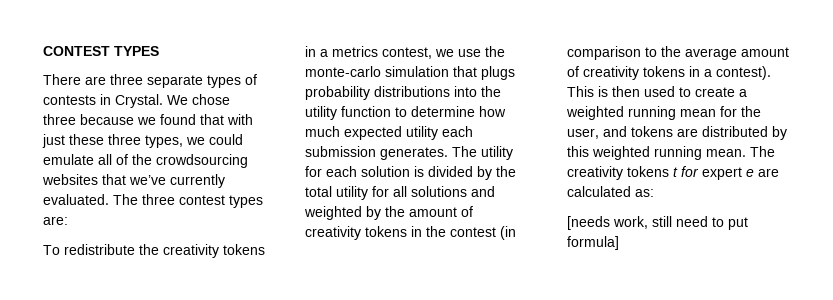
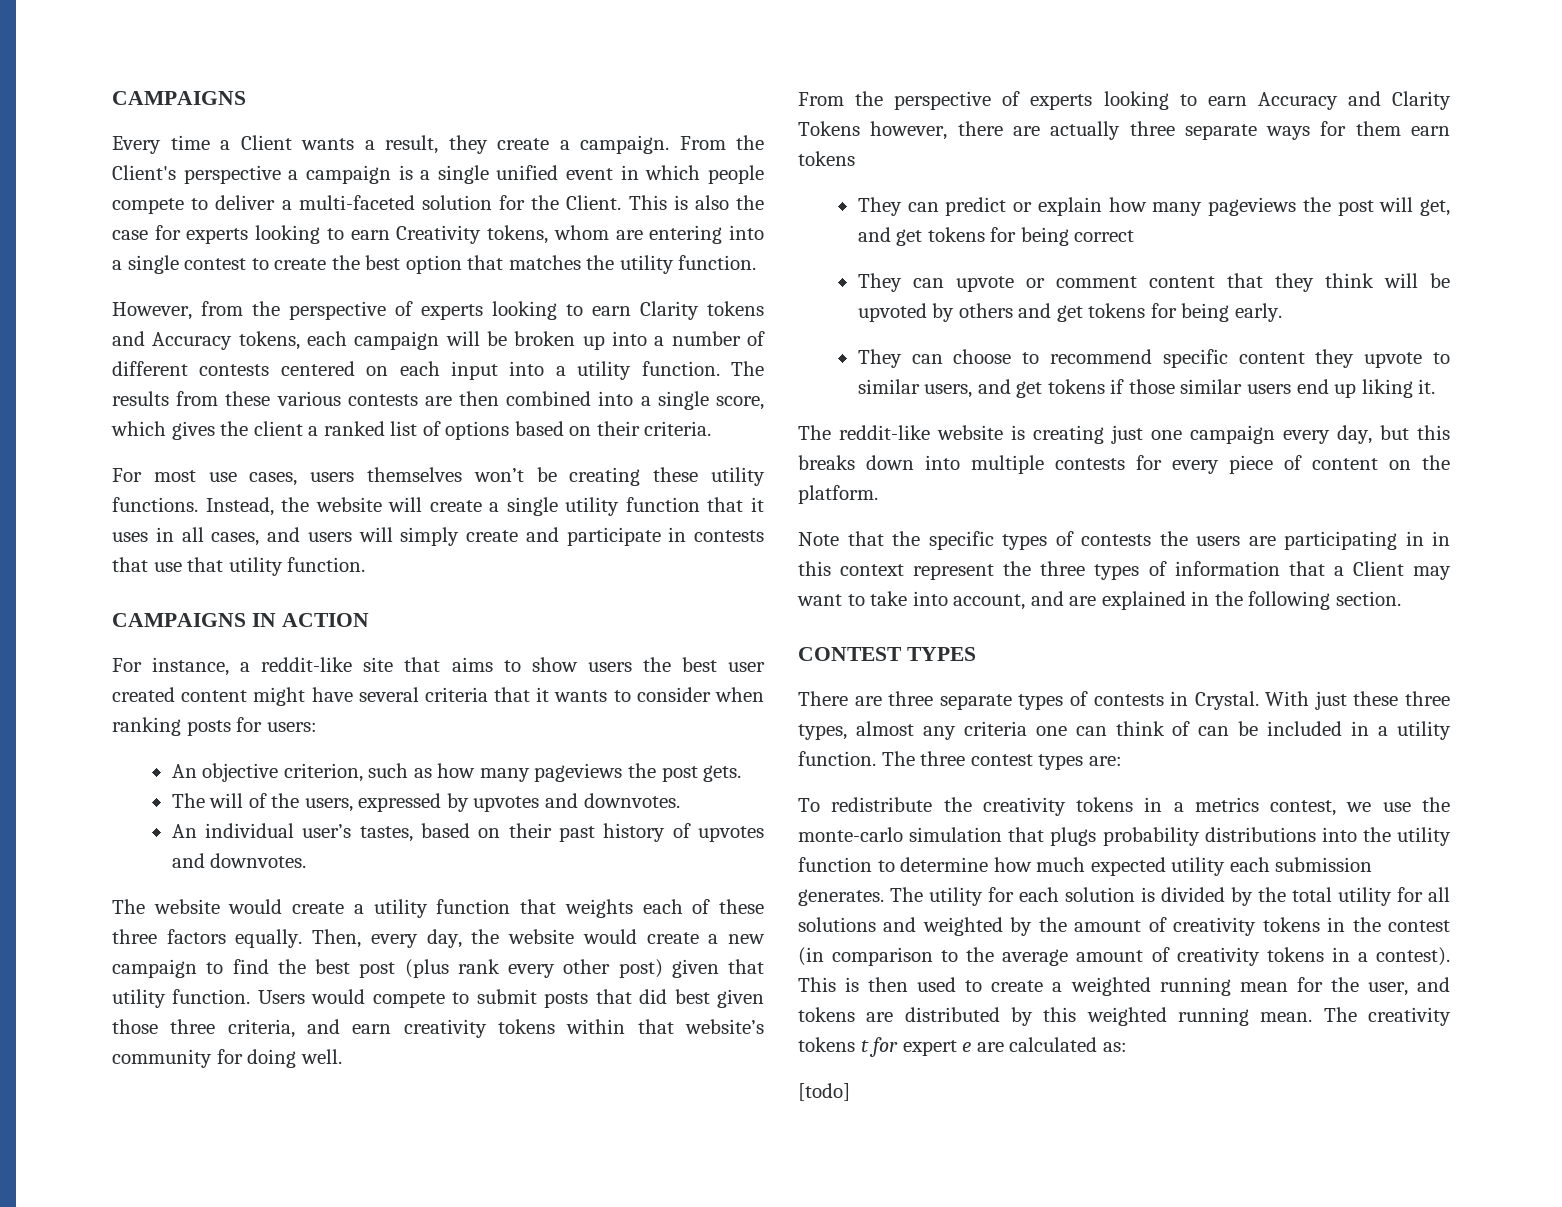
(43, 51) none -> [112,91,246,105] [112,135,764,154] [112,165,764,184] [112,195,764,214] [112,225,765,244] [112,255,757,274] [112,301,764,320] [112,331,766,350] [112,361,764,380] [112,391,764,410] [111,421,712,440] [112,467,765,486] [112,497,764,516] [112,527,764,546] [112,557,366,576] [112,613,369,627] [112,657,766,676] [112,687,764,706] [112,717,317,736] [171,763,742,782] [171,793,680,812] [171,823,764,842] [171,853,307,868] [112,899,765,918] [112,929,766,948] [112,959,764,978] [112,989,764,1008] [112,1019,764,1038] [112,1049,342,1068] [798,91,1451,110] [798,121,1450,140] [798,151,855,166] [857,197,1450,216] [857,227,1135,246] [857,273,1450,292] [857,303,1283,322] [857,349,1450,368] [857,379,1436,398] [798,425,1450,444] [798,455,1450,474] [798,485,878,504] [798,531,1450,550] [798,561,1451,580] [797,591,1401,610] CAMPAIGNS // Every time a Client wants a result, they create a campaign. From the Client's perspective a campaign is a single unified event in which people compete to deliver a multi-faceted solution for the Client. This is also the case for experts looking to earn Creativity tokens, whom are entering into a single contest to create the best option that matches the utility function. // However, from the perspective of experts looking to earn Clarity tokens and Accuracy tokens, each campaign will be broken up into a number of different contests centered on each input into a utility function. The results from these various contests are then combined into a single score, which gives the client a ranked list of options based on their criteria. // For most use cases, users themselves won’t be creating these utility functions. Instead, the website will create a single utility function that it uses in all cases, and users will simply create and participate in contests that use that utility function. // CAMPAIGNS IN ACTION // For instance, a reddit-like site that aims to show users the best user created content might have several criteria that it wants to consider when ranking posts for users: // An objective criterion, such as how many pageviews the post gets. // The will of the users, expressed by upvotes and downvotes. // An individual user’s tastes, based on their past history of upvotes and downvotes. // The website would create a utility function that weights each of these three factors equally. Then, every day, the website would create a new campaign to find the best post (plus rank every other post) given that utility function. Users would compete to submit posts that did best given those three criteria, and earn creativity tokens within that website’s community for doing well. // From the perspective of experts looking to earn Accuracy and Clarity Tokens however, there are actually three separate ways for them earn tokens // They can predict or explain how many pageviews the post will get, and get tokens for being correct // They can upvote or comment content that they think will be upvoted by others and get tokens for being early. // They can choose to recommend specific content they upvote to similar users, and get tokens if those similar users end up liking it. // The reddit-like website is creating just one campaign every day, but this breaks down into multiple contests for every piece of content on the platform. // Note that the specific types of contests the users are participating in in this context represent the three types of information that a Client may want to take into account, and are explained in the following section. //
[167,94,230,105] [43,114,253,125] [42,134,243,148] [43,154,248,168] [42,174,225,188] [43,194,109,205] We chose three because we found that with just these three types, we could emulate all of the crowdsourcing websites that we’ve currently evaluated. -> [1265,691,1450,710] [798,721,1451,740] [798,751,876,766] With just these three types, almost any criteria one can think of can be included in a utility function.
[567,216,748,230] [567,236,619,250] [needs work, still need to put formula] -> [798,1083,850,1101] [todo]

